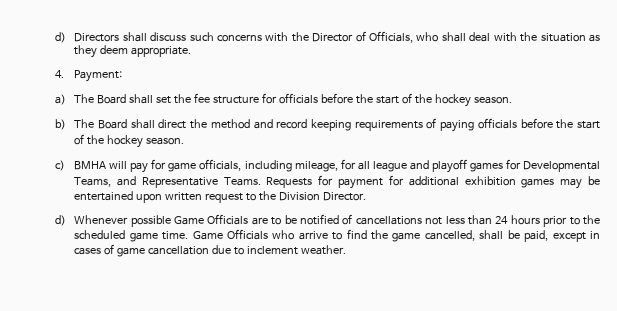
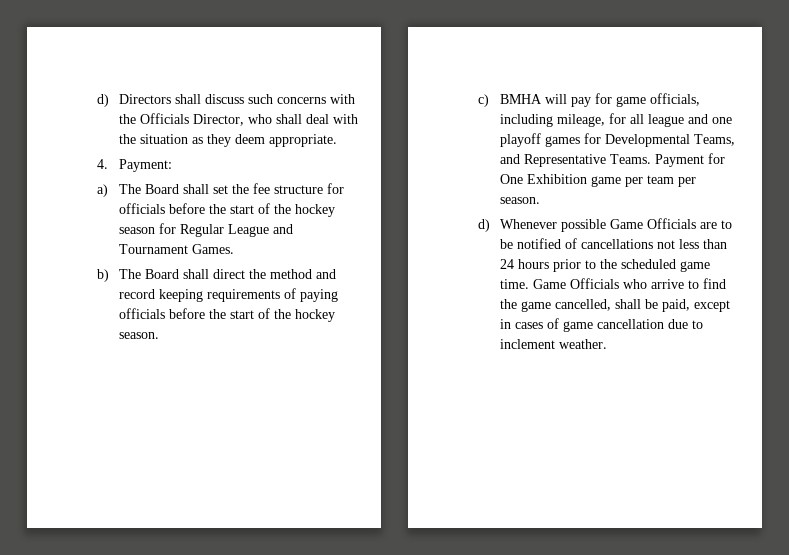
[312,31,414,43] Director of Officials, -> [139,113,244,126] Officials Director,
[473,96,512,104] season. -> [118,223,293,237] [118,244,234,254] season for Regular League and Tournament Games.
(429, 165) none -> [711,117,732,124] one
[266,175,600,189] [74,191,367,203] Requests for payment for additional exhibition games may be entertained upon written request to the Division Director. -> [654,153,725,167] [499,174,696,187] [499,197,540,204] Payment for One Exhibition game per team per season.

